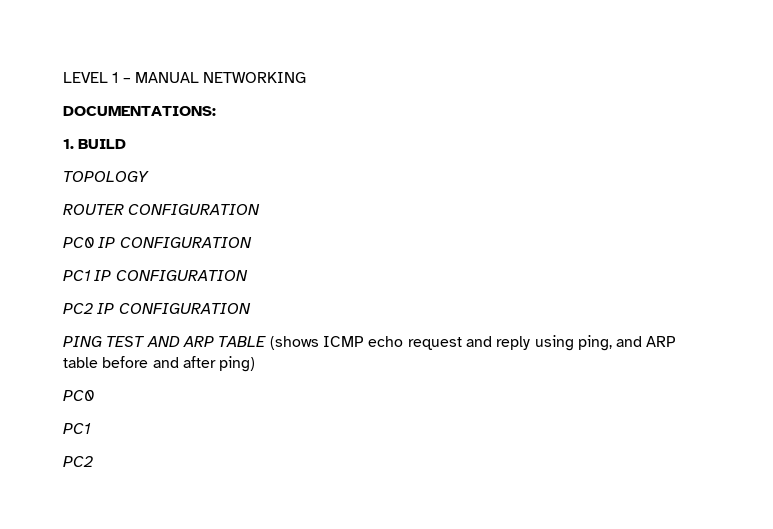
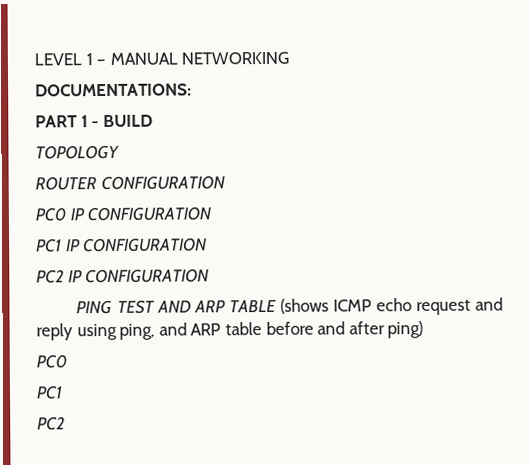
[63,139,74,149] 1. -> [35,115,100,128] PART 1 -

